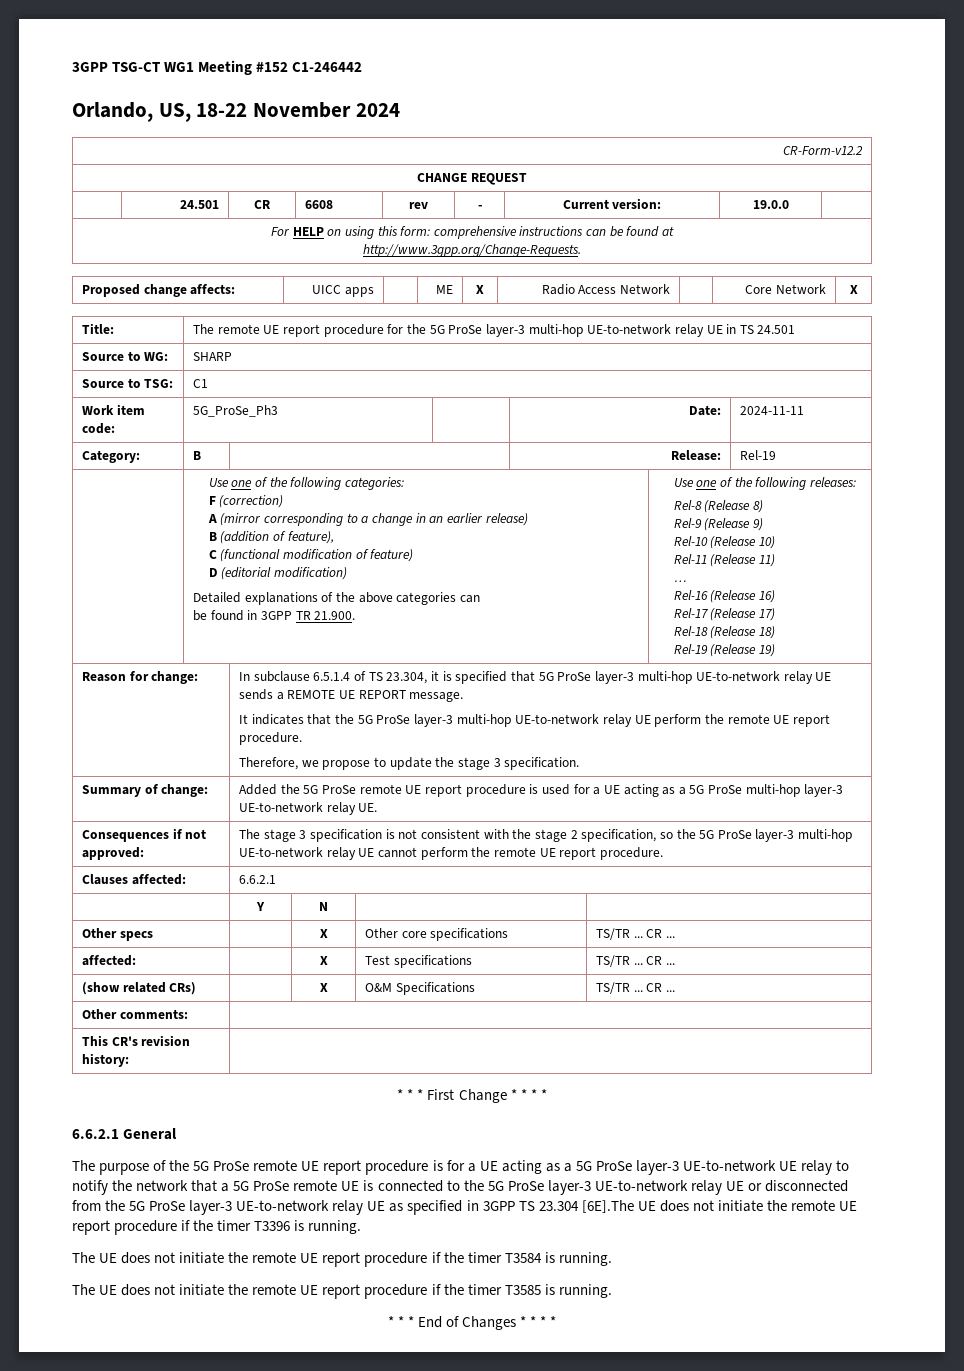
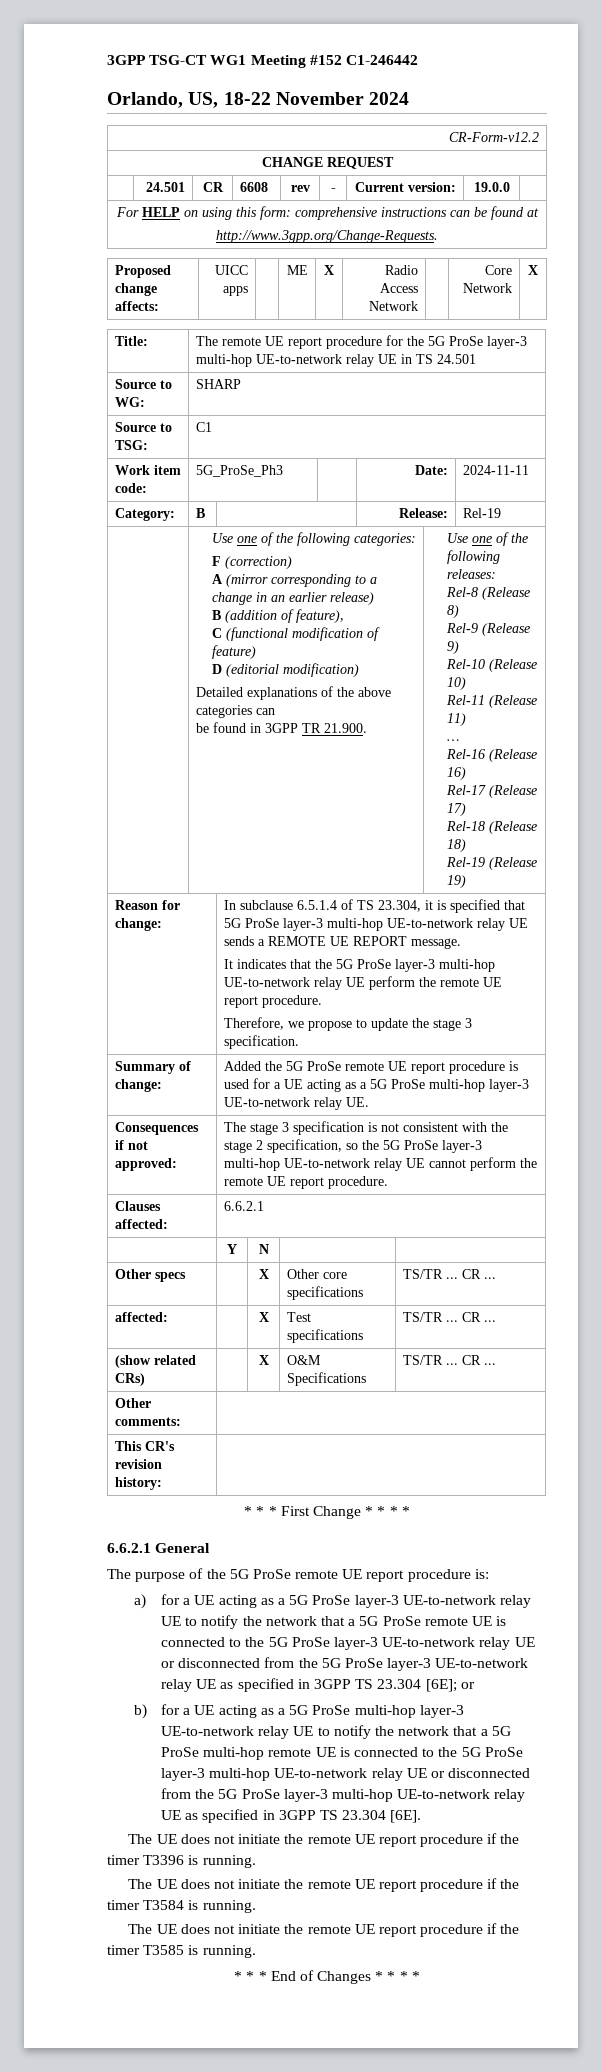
[432,1160,443,1171] is -> [474,1569,489,1579] [134,1594,147,1609] is: // a)
[779,1160,833,1175] UE relay -> [499,1595,531,1608] [161,1616,182,1626] relay UE
[581,1200,634,1213] [6E].The -> [425,1679,475,1692] [134,1704,464,1719] [161,1725,511,1739] [161,1747,523,1760] [161,1768,531,1781] [161,1788,526,1802] [161,1809,422,1823] [128,1834,153,1844] [6E]; or // b) for a UE acting as a 5G ProSe multi-hop layer-3 UE-to-network relay UE to notify the network that a 5G ProSe multi-hop remote UE is connected to the 5G ProSe layer-3 multi-hop UE-to-network relay UE or disconnected from the 5G ProSe layer-3 multi-hop UE-to-network relay UE as specified in 3GPP TS 23.304 [6E]. // The

